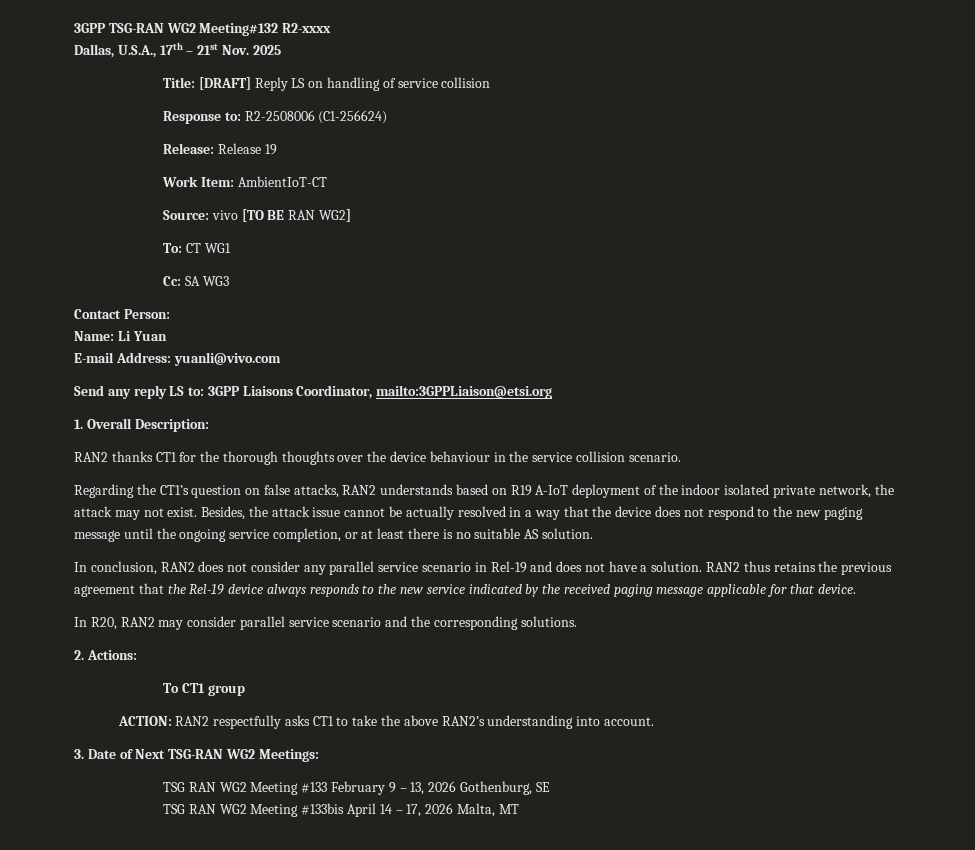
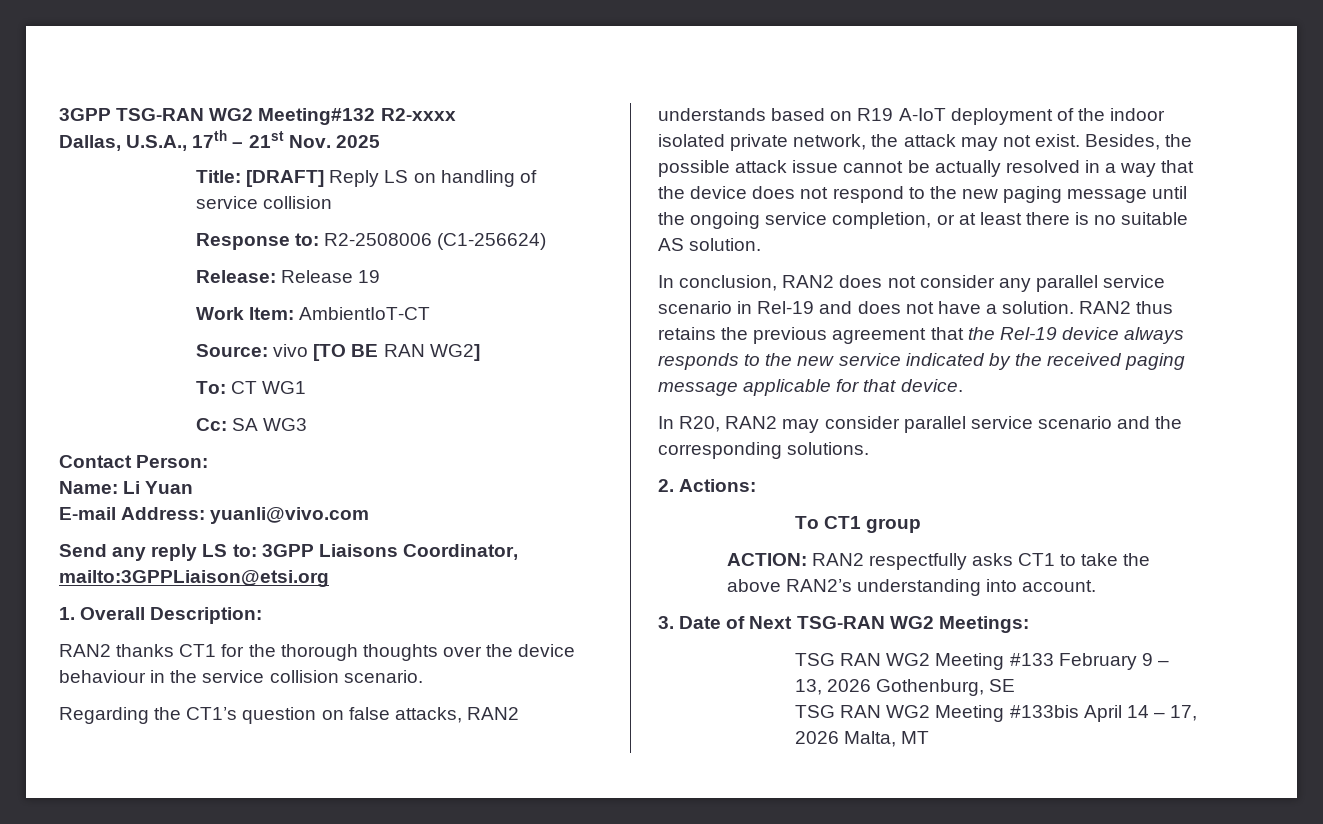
(268, 511) none -> [658,160,730,177] possible

